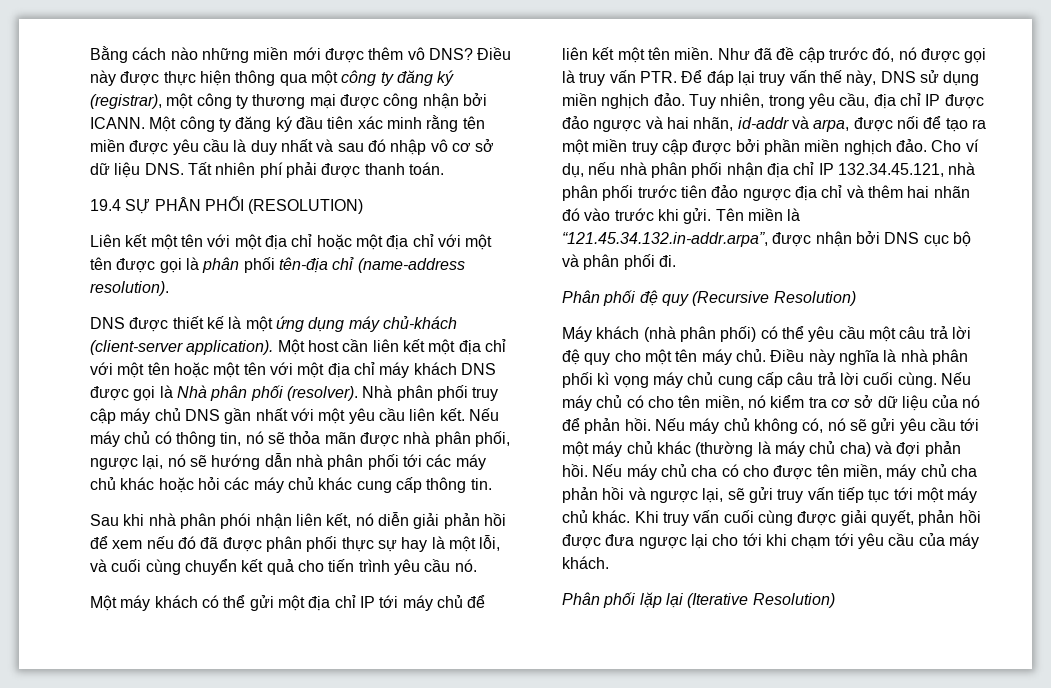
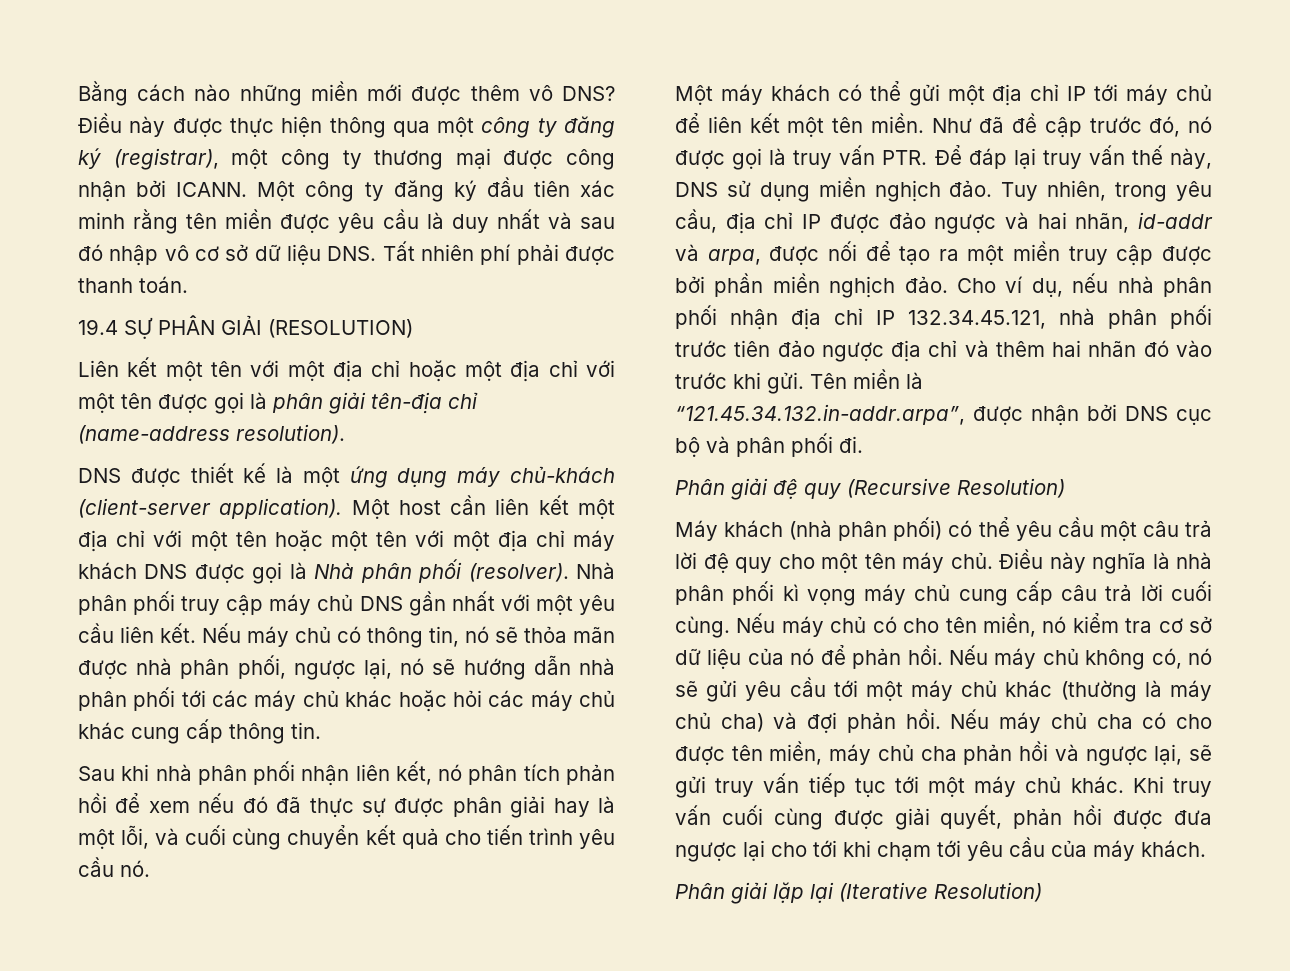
[204,196,244,211] PHỐI -> [221,315,262,335] GIẢI
[243,257,275,273] phối -> [329,392,366,414] giải
[220,513,252,529] phói -> [253,761,296,785] phối
[377,512,440,529] diễn giải -> [468,764,560,785] phân tích
[222,536,397,552] được phân phối thực sự -> [309,796,546,818] thực sự được phân giải
[603,290,636,306] phối -> [731,478,768,500] giải
[603,592,636,608] phối -> [731,882,768,904] giải

